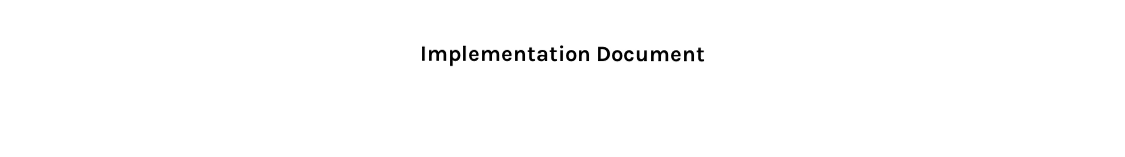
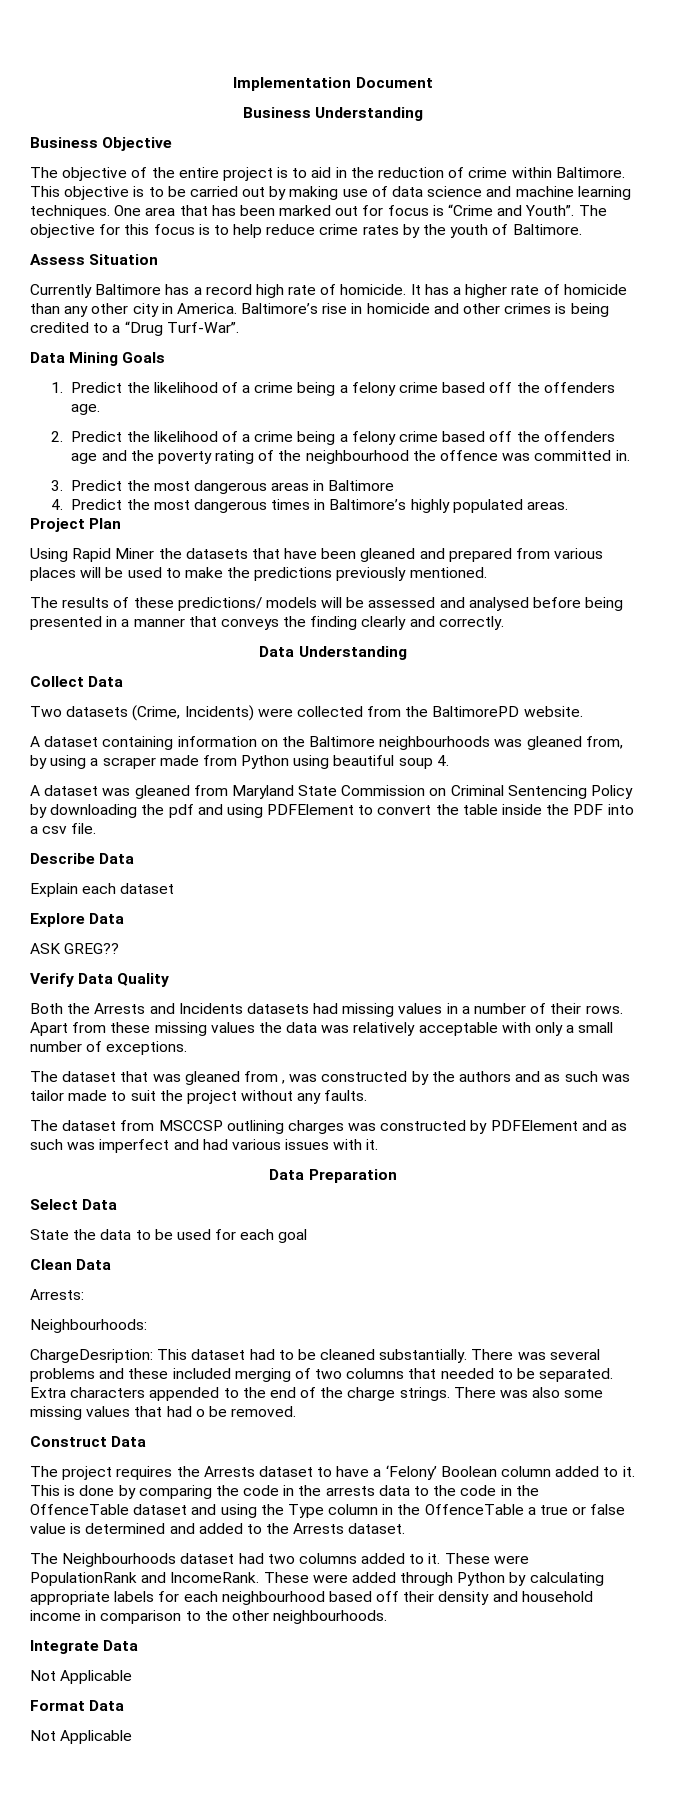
(707, 54) none -> [242,107,424,121] [30,137,173,151] [30,167,625,181] [30,186,631,200] [30,204,607,219] [30,224,582,238] [30,254,159,265] [30,284,627,298] [30,303,609,317] [30,321,239,336] [30,352,166,366] [50,382,615,396] [71,404,101,415] [50,431,615,445] [71,450,630,464] [50,480,395,494] [50,499,569,513] [30,518,122,532] [30,548,604,562] [30,567,487,581] [30,597,624,611] [30,616,504,630] [259,646,407,660] [30,676,124,687] [30,705,583,721] [30,736,623,750] [30,755,449,769] [30,785,634,799] [30,804,634,818] [30,823,97,834] [30,853,135,864] [30,883,175,897] [30,913,125,927] [30,943,120,954] [30,973,170,987] [30,1003,623,1017] [30,1022,614,1036] [30,1041,188,1055] [30,1071,630,1085] [30,1090,368,1104] [30,1120,628,1134] [30,1139,379,1153] [269,1169,397,1183] [30,1199,118,1210] [30,1229,308,1243] [30,1259,112,1270] [30,1289,84,1300] [30,1319,147,1333] [30,1349,600,1363] [30,1368,614,1382] [30,1387,604,1401] [30,1406,297,1420] [30,1436,147,1447] [30,1465,635,1480] [30,1485,539,1499] [30,1504,626,1518] [30,1523,406,1534] [30,1553,529,1567] [30,1572,604,1586] [30,1591,593,1605] [30,1610,388,1624] [30,1640,139,1654] [30,1670,133,1684] [30,1700,125,1711] [30,1730,133,1744] // Business Understanding // Business Objective // The objective of the entire project is to aid in the reduction of crime within Baltimore. This objective is to be carried out by making use of data science and machine learning techniques. One area that has been marked out for focus is “Crime and Youth”. The objective for this focus is to help reduce crime rates by the youth of Baltimore. // Assess Situation // Currently Baltimore has a record high rate of homicide. It has a higher rate of homicide than any other city in America. Baltimore’s rise in homicide and other crimes is being credited to a “Drug Turf-War”. // Data Mining Goals // 1. Predict the likelihood of a crime being a felony crime based off the offenders age. // 2. Predict the likelihood of a crime being a felony crime based off the offenders age and the poverty rating of the neighbourhood the offence was committed in. // 3. Predict the most dangerous areas in Baltimore // 4. Predict the most dangerous times in Baltimore’s highly populated areas. // Project Plan // Using Rapid Miner the datasets that have been gleaned and prepared from various places will be used to make the predictions previously mentioned. // The results of these predictions/ models will be assessed and analysed before being presented in a manner that conveys the finding clearly and correctly. // Data Understanding // Collect Data // Two datasets (Crime, Incidents) were collected from the BaltimorePD website. // A dataset containing information on the Baltimore neighbourhoods was gleaned from, by using a scraper made from Python using beautiful soup 4. // A dataset was gleaned from Maryland State Commission on Criminal Sentencing Policy by downloading the pdf and using PDFElement to convert the table inside the PDF into a csv file. // Describe Data // Explain each dataset // Explore Data // ASK GREG?? // Verify Data Quality // Both the Arrests and Incidents datasets had missing values in a number of their rows. Apart from these missing values the data was relatively acceptable with only a small number of exceptions. // The dataset that was gleaned from , was constructed by the authors and as such was tailor made to suit the project without any faults. // The dataset from MSCCSP outlining charges was constructed by PDFElement and as such was imperfect and had various issues with it. // Data Preparation // Select Data // State the data to be used for each goal // Clean Data // Arrests: // Neighbourhoods: // ChargeDesription: This dataset had to be cleaned substantially. There was several problems and these included merging of two columns that needed to be separated. Extra characters appended to the end of the charge strings. There was also some missing values that had o be removed. // Construct Data // The project requires the Arrests dataset to have a ‘Felony’ Boolean column added to it. This is done by comparing the code in the arrests data to the code in the OffenceTable dataset and using the Type column in the OffenceTable a true or false value is determined and added to the Arrests dataset. // The Neighbourhoods dataset had two columns added to it. These were PopulationRank and IncomeRank. These were added through Python by calculating appropriate labels for each neighbourhood based off their density and household income in comparison to the other neighbourhoods. // Integrate Data // Not Applicable // Format Data // Not Applicable

